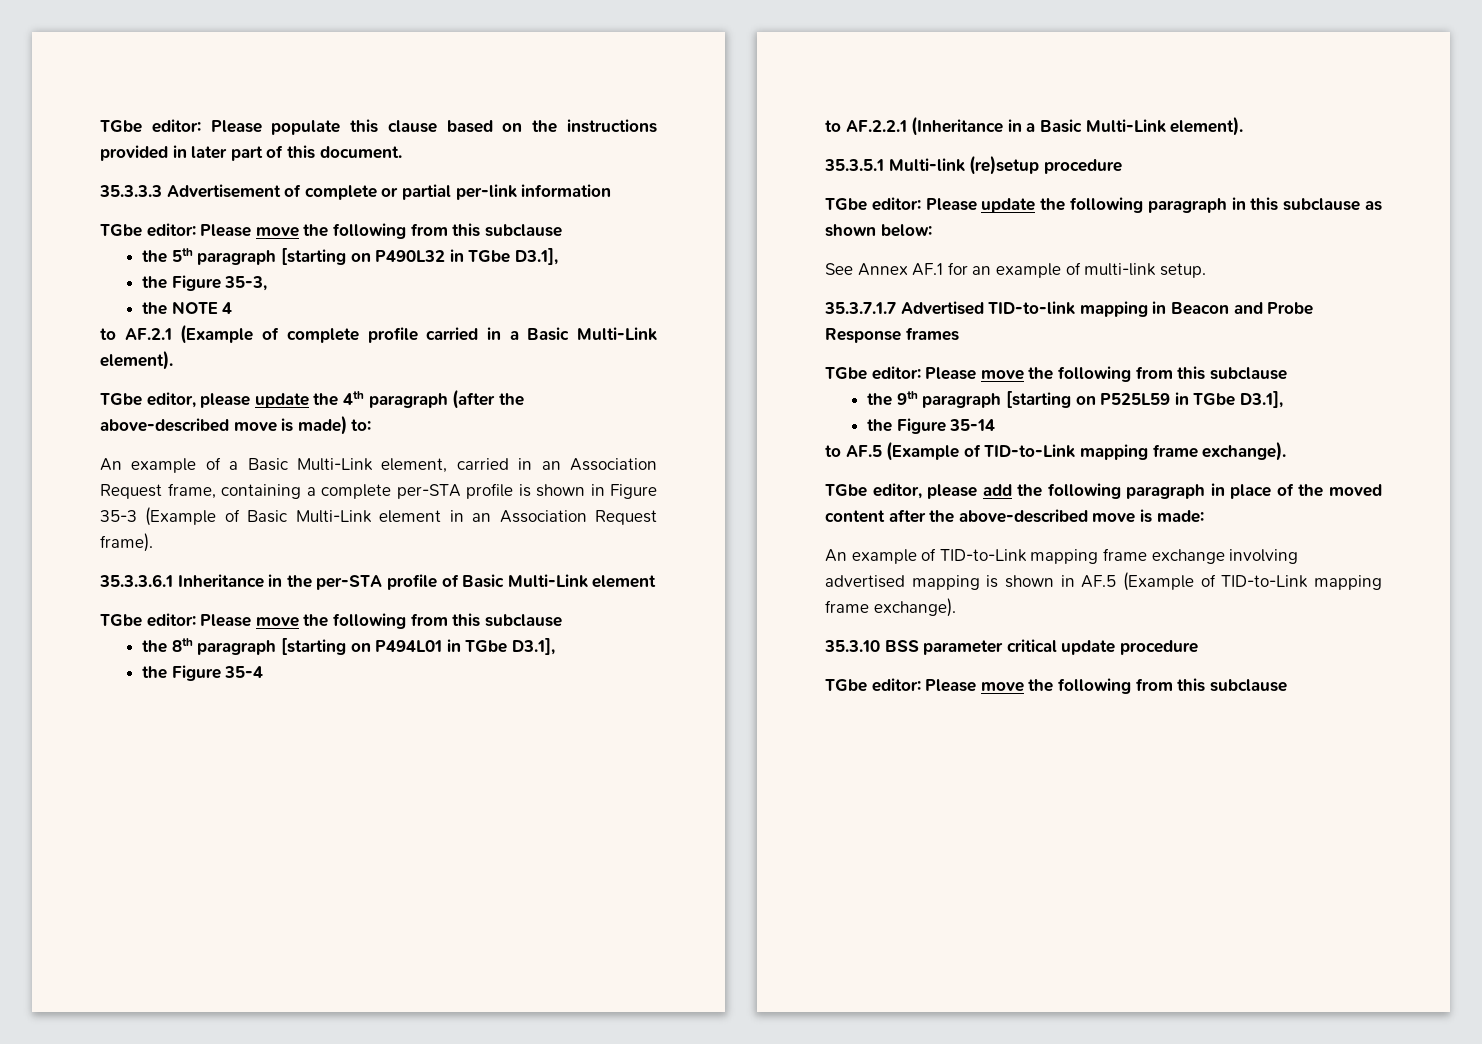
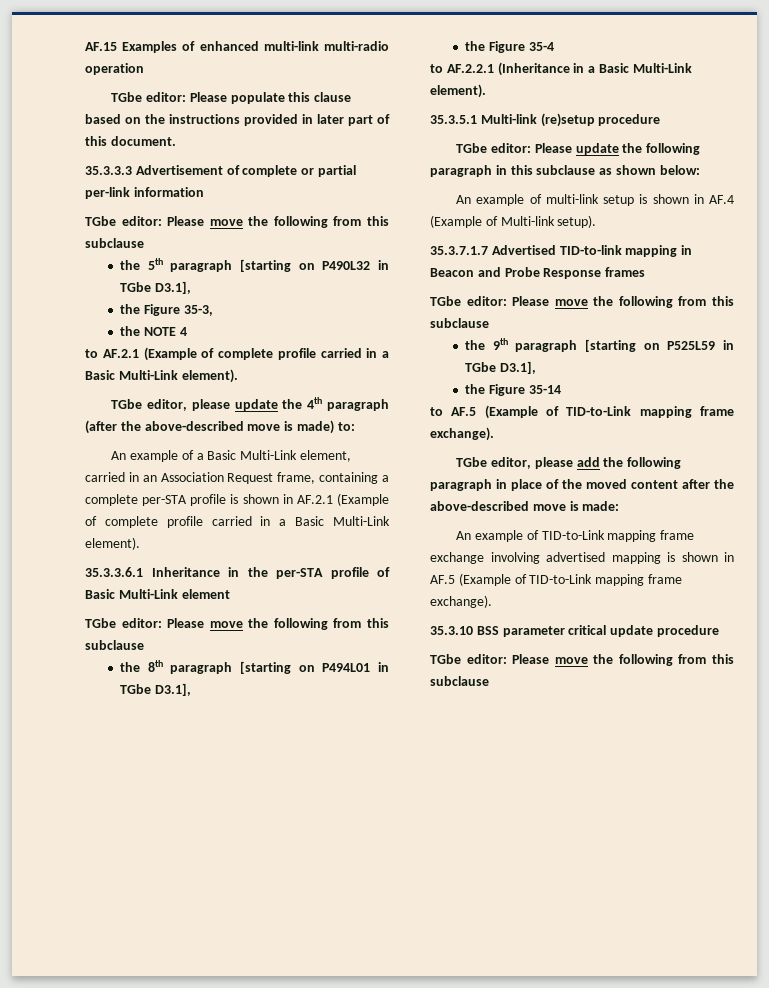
(100, 126) none -> [85,41,390,53] [85,63,144,75] AF.15 Examples of enhanced multi-link multi-radio operation //
[610,484,657,499] [100,507,657,526] [100,533,153,552] Figure 35-3 (Example of Basic Multi-Link element in an Association Request frame). -> [296,493,389,506] [85,516,390,528] [85,537,140,550] AF.2.1 (Example of complete profile carried in a Basic Multi-Link element).
[825,262,1206,278] See Annex AF.1 for an example of multi-link setup. -> [456,194,734,206] [430,215,597,228] An example of multi-link setup is shown in AF.4 (Example of Multi-link setup).

